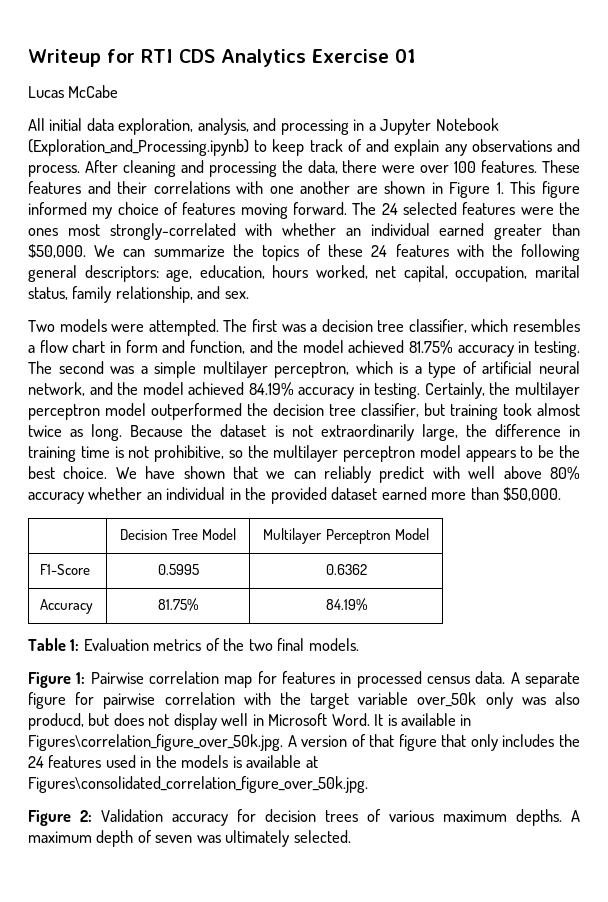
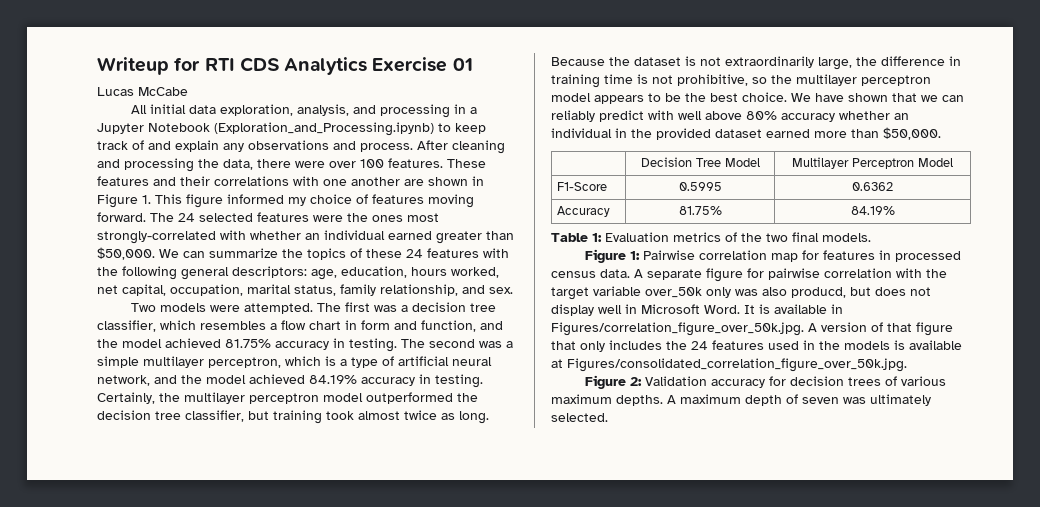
[28,734,283,751] Figures\correlation_figure_over_50k.jpg. -> [551,322,804,336] Figures/correlation_figure_over_50k.jpg.
[28,776,368,793] Figures\consolidated_correlation_figure_over_50k.jpg. -> [567,358,907,372] Figures/consolidated_correlation_figure_over_50k.jpg.

